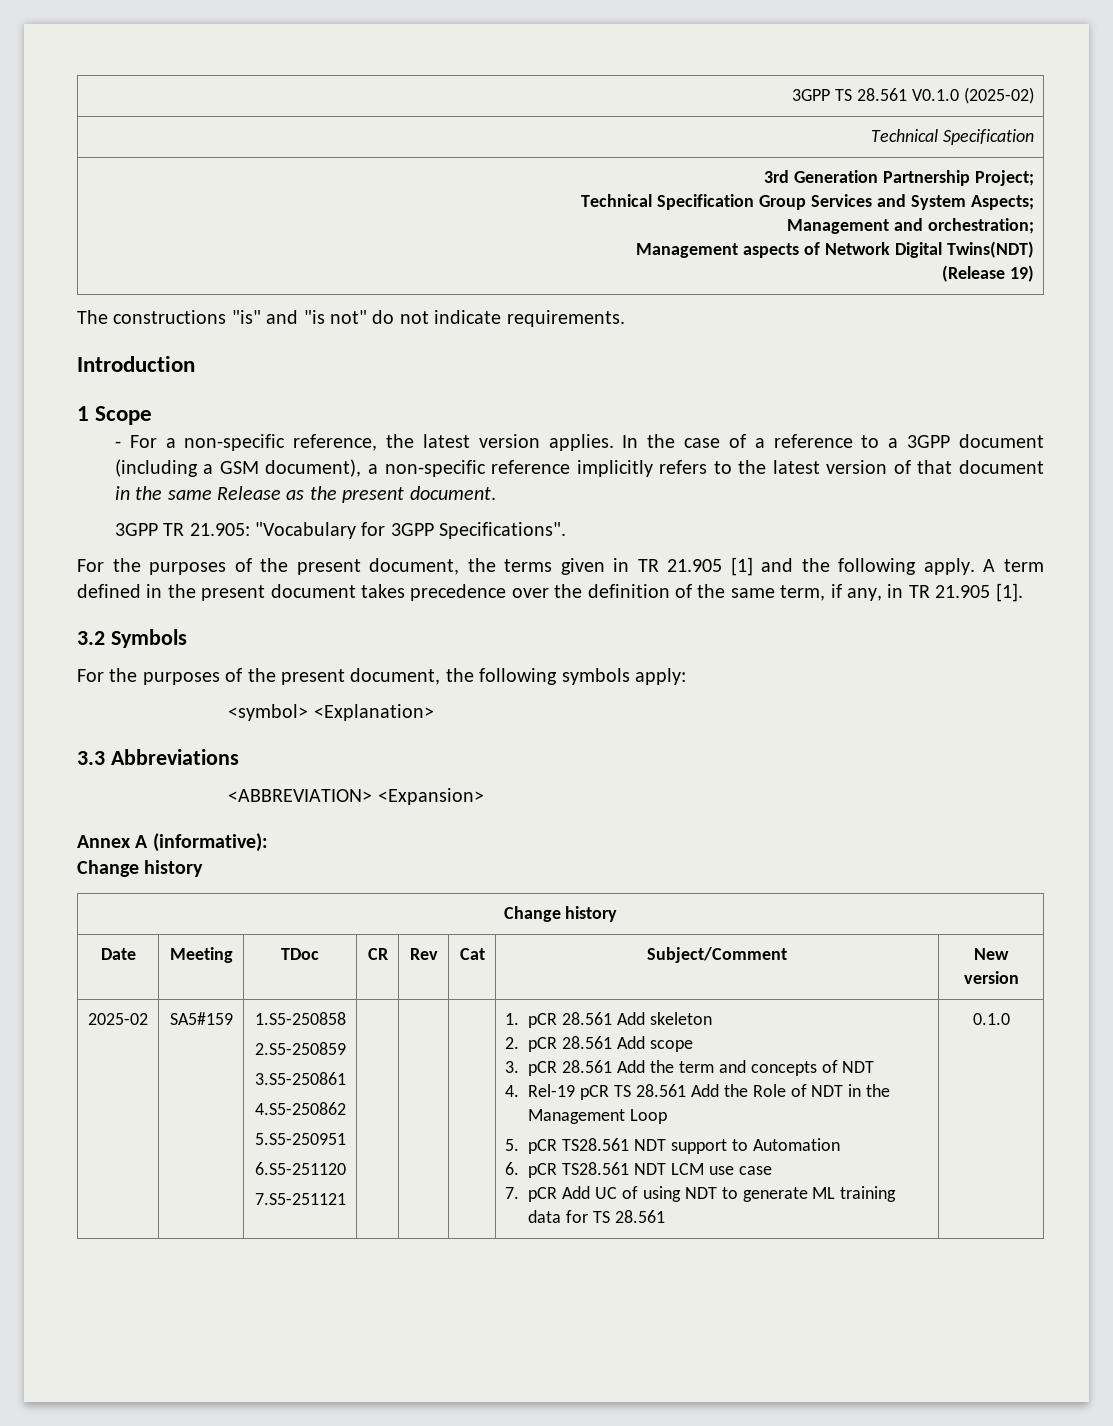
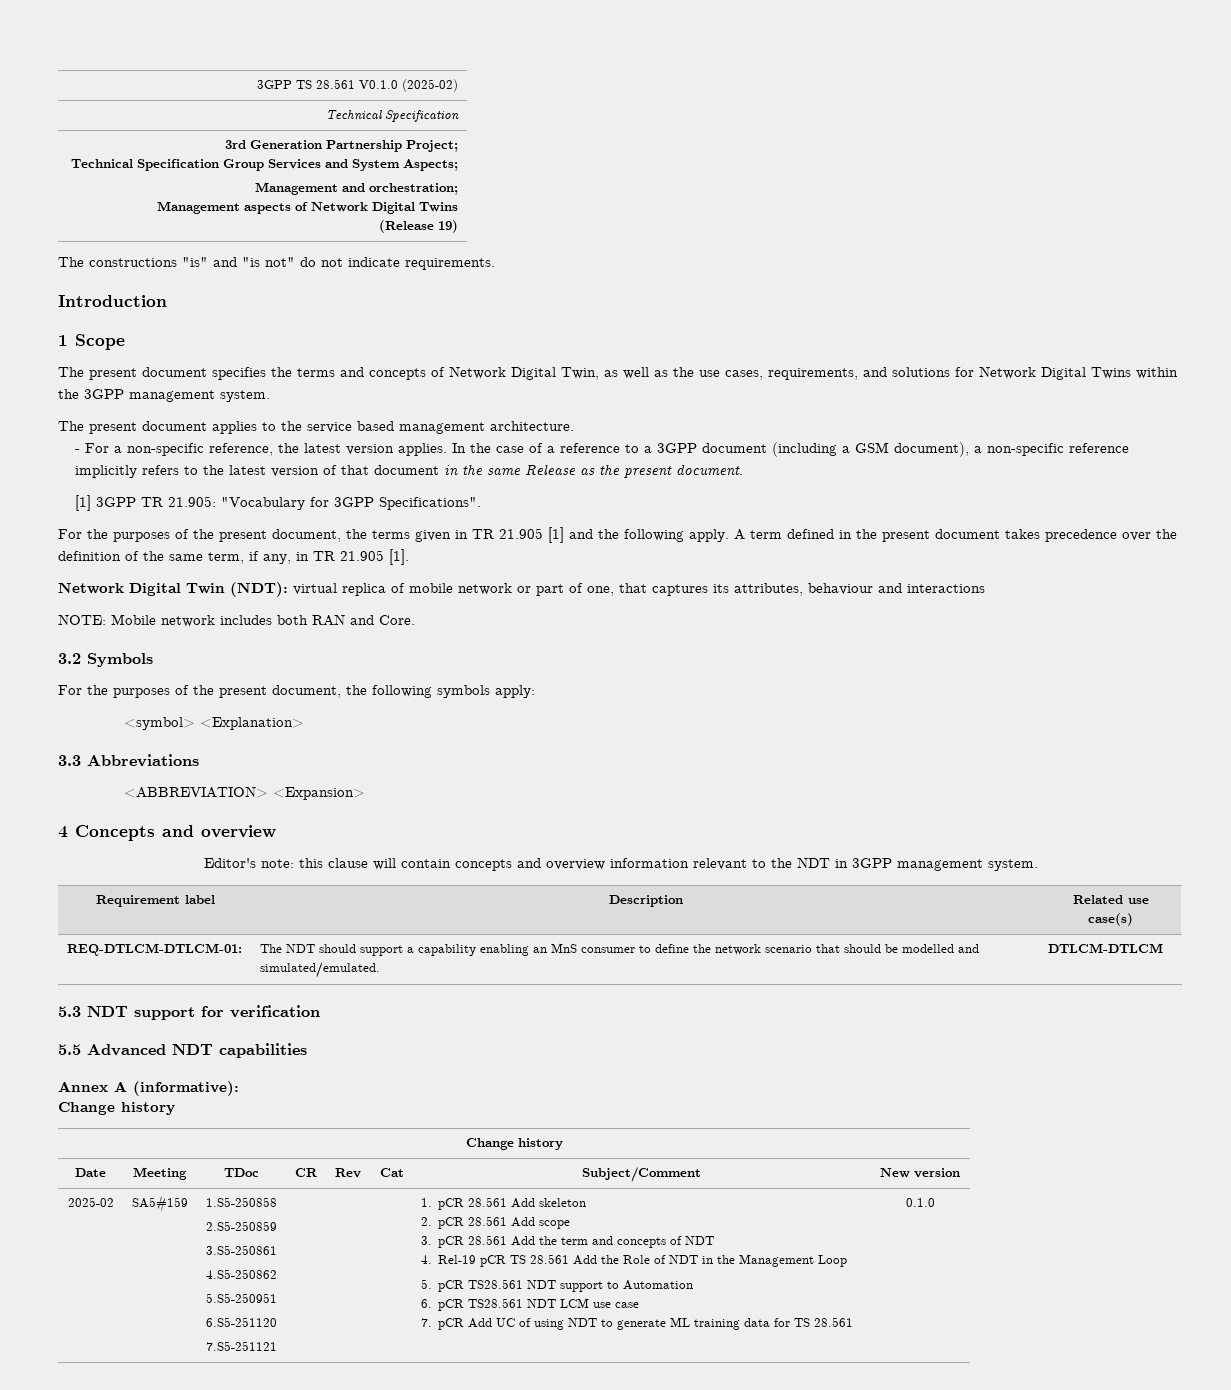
[946,241,1034,258] Twins(NDT) -> [419,202,459,212] Twins
(153, 415) none -> [58,366,1178,380] [58,389,270,402] [58,421,574,434] // The present document specifies the terms and concepts of Network Digital Twin, as well as the use cases, requirements, and solutions for Network Digital Twins within the 3GPP management system. // The present document applies to the service based management architecture.
(496, 493) none -> [74,495,91,511] [1]
(1023, 592) none -> [58,582,985,597] [58,614,415,627] // Network Digital Twin (NDT): virtual replica of mobile network or part of one, that captures its attributes, behaviour and interactions // NOTE: Mobile network includes both RAN and Core.
(484, 796) none -> [58,825,276,841] [203,857,1038,871] [95,895,215,907] [608,895,683,907] [1072,895,1149,904] [1088,913,1133,926] [66,943,242,956] [259,943,979,956] [259,962,380,978] [1047,943,1163,953] [58,1005,320,1020] [58,1043,307,1058] // 4 Concepts and overview // Editor's note: this clause will contain concepts and overview information relevant to the NDT in 3GPP management system. // Requirement label | Description | Related use case(s) // REQ-DTLCM-DTLCM-01: | The NDT should support a capability enabling an MnS consumer to define the network scenario that should be modelled and simulated/emulated. | DTLCM-DTLCM // 5.3 NDT support for verification // 5.5 Advanced NDT capabilities

